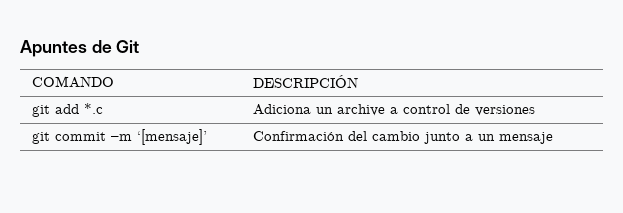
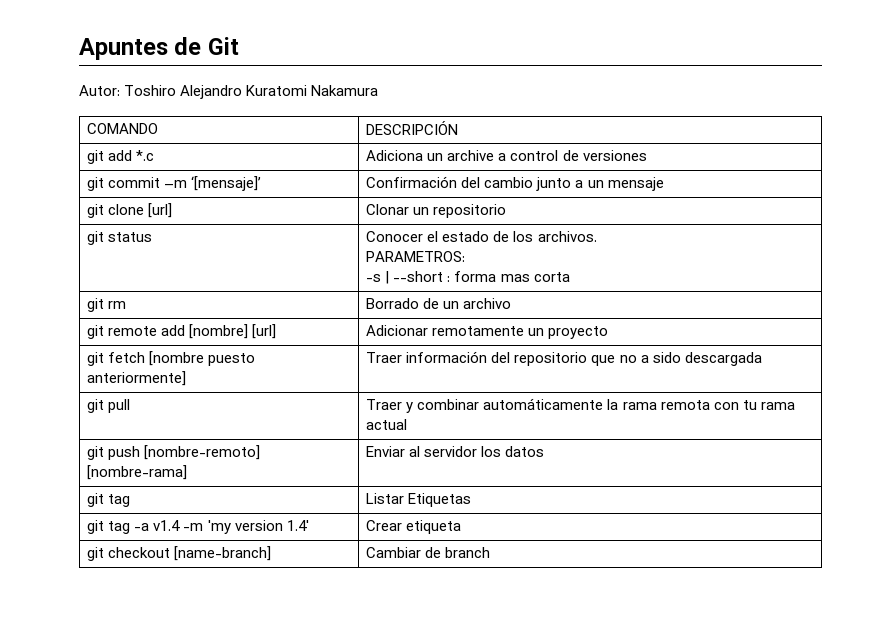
(140, 46) none -> [79,85,379,99] // Autor: Toshiro Alejandro Kuratomi Nakamura
(554, 138) none -> [87,203,173,218] [366,204,507,218] [87,231,153,245] [366,231,597,242] [366,251,466,262] [366,271,570,284] [87,298,127,312] [366,298,512,309] [87,324,277,339] [366,325,609,339] [87,351,256,366] [87,371,187,386] [366,351,762,366] [87,399,131,413] [366,398,795,413] [366,419,408,430] [87,445,261,460] [87,465,188,480] [366,446,545,457] [87,493,131,507] [366,493,472,507] [87,520,309,534] [366,520,462,534] [87,546,272,561] [366,547,491,558] // git clone [url] | Clonar un repositorio // git status | Conocer el estado de los archivos. // PARAMETROS: // -s | --short : forma mas corta // git rm | Borrado de un archivo // git remote add [nombre] [url] | Adicionar remotamente un proyecto // git fetch [nombre puesto anteriormente] | Traer información del repositorio que no a sido descargada // git pull | Traer y combinar automáticamente la rama remota con tu rama actual // git push [nombre-remoto] [nombre-rama] | Enviar al servidor los datos // git tag | Listar Etiquetas // git tag -a v1.4 -m 'my version 1.4' | Crear etiqueta // git checkout [name-branch] | Cambiar de branch

